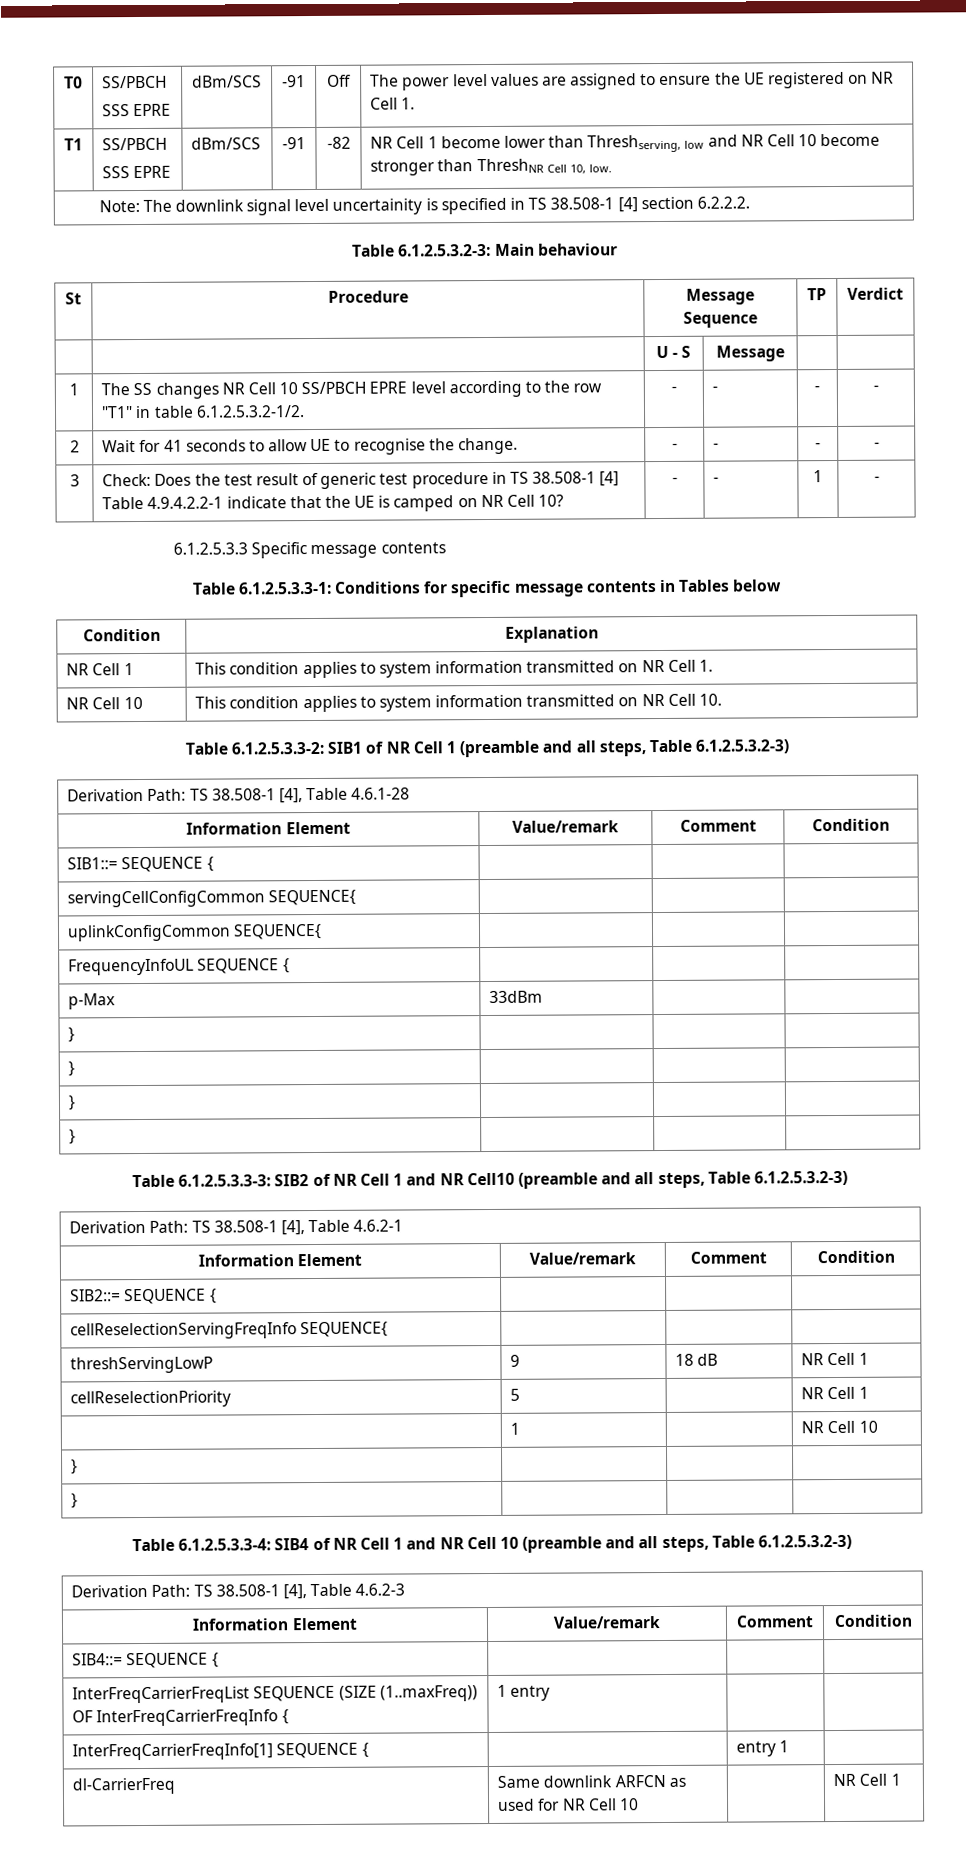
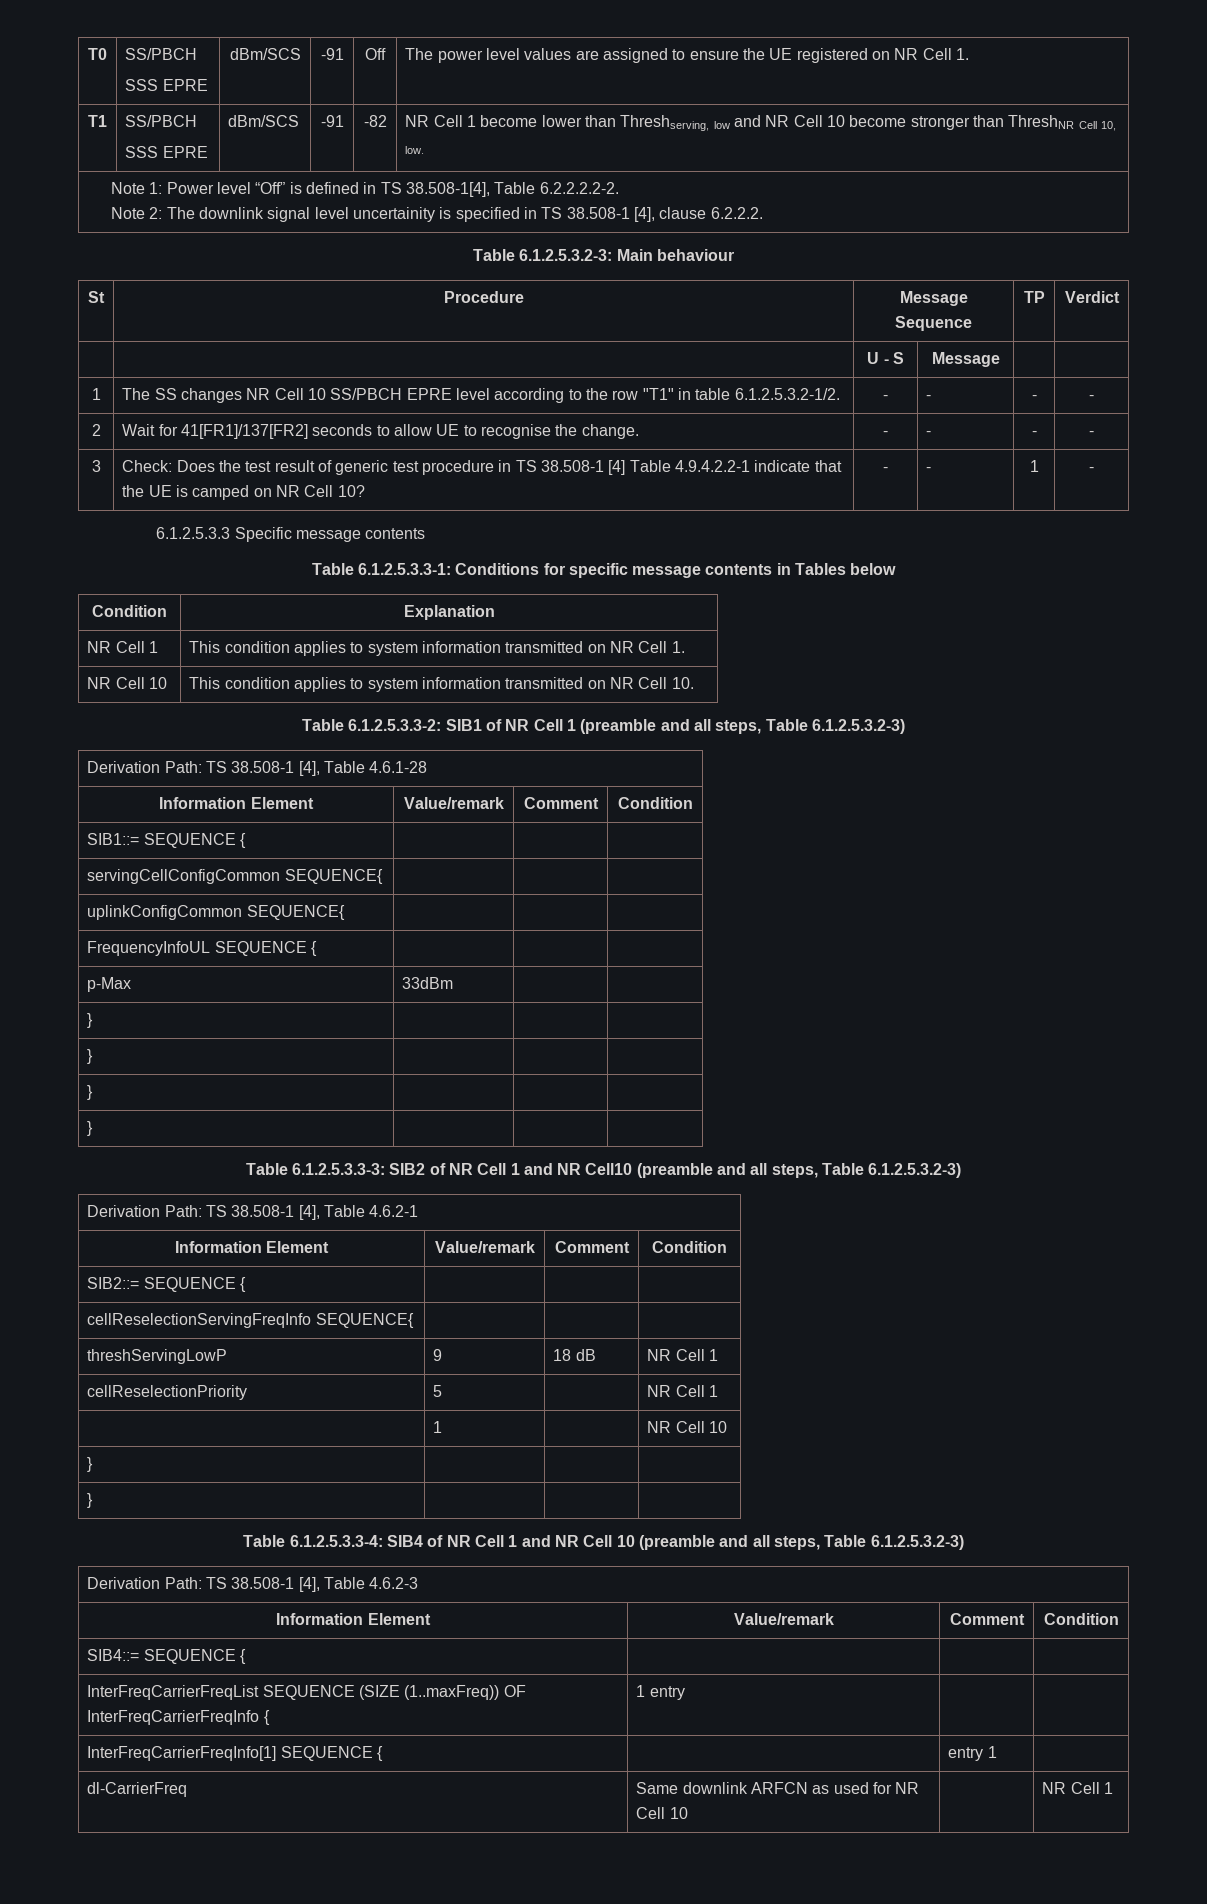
[98,199,140,213] Note: -> [111,182,619,197] [111,207,163,219] Note 1: Power level “Off” is defined in TS 38.508-1[4], Table 6.2.2.2.2-2. // Note 2:
[617,196,694,213] [4] section -> [633,207,707,222] [4], clause
[163,439,183,452] 41 -> [181,424,309,439] 41[FR1]/137[FR2]

